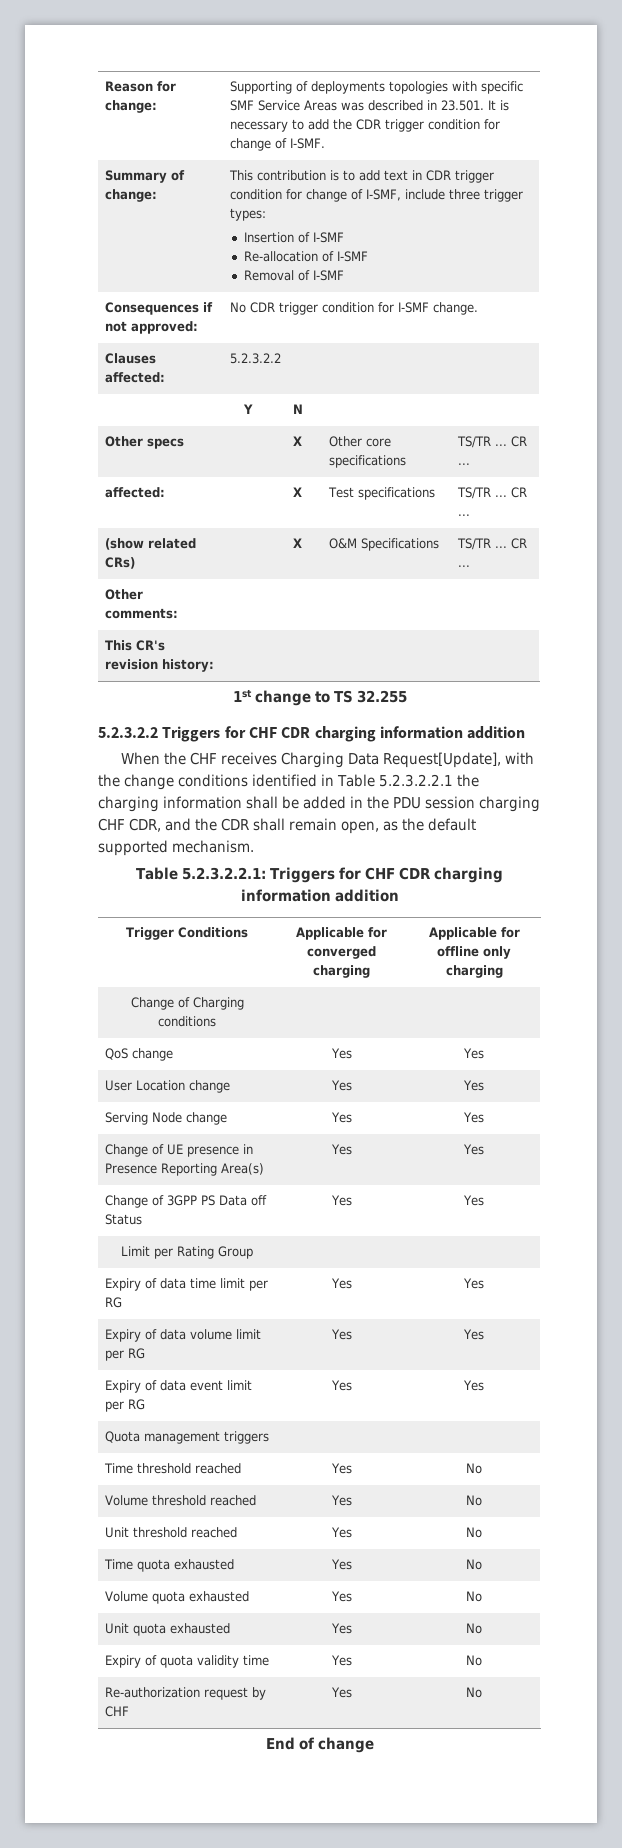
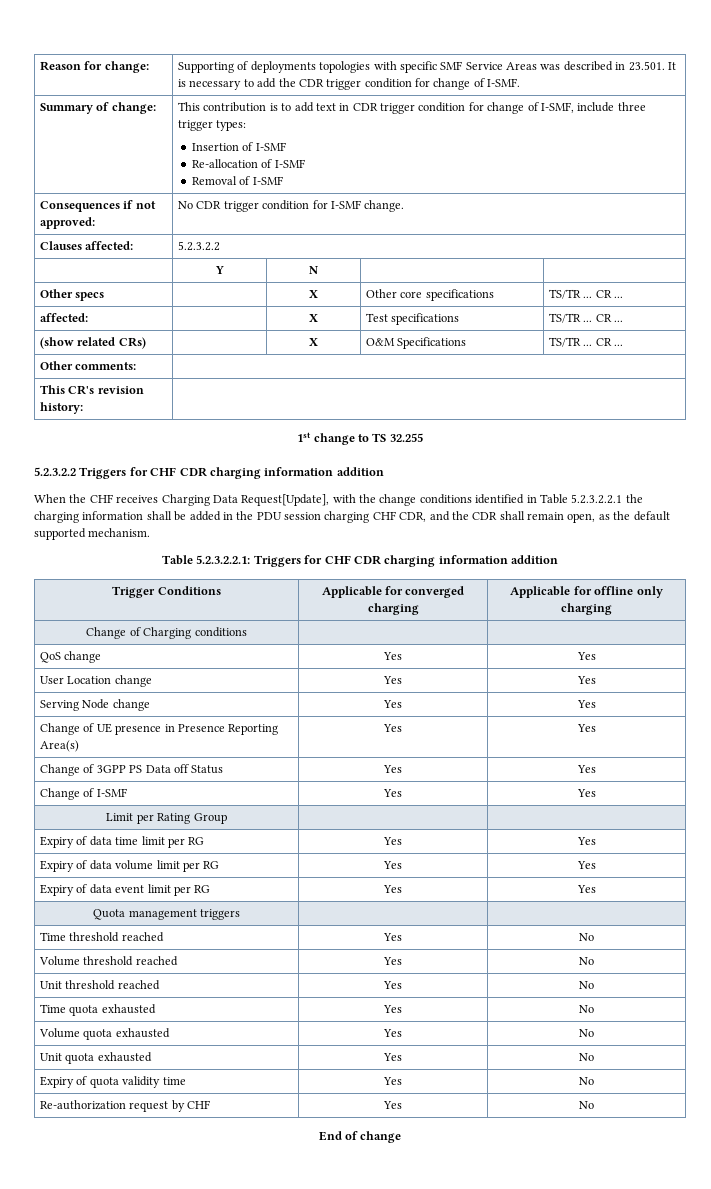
(485, 1200) none -> [40,788,127,800] [383,789,402,797] [576,789,596,797] // Change of I-SMF | Yes | Yes

